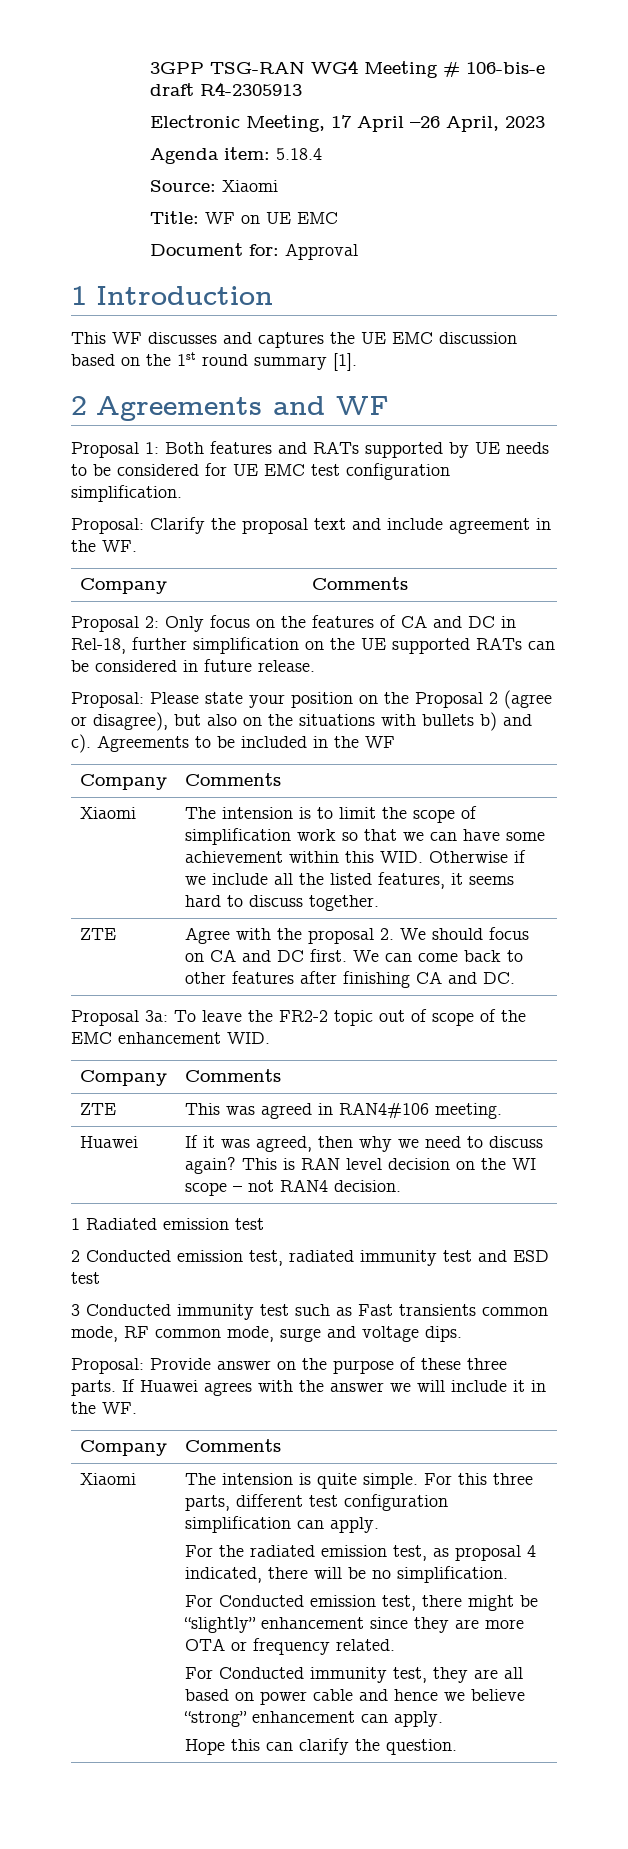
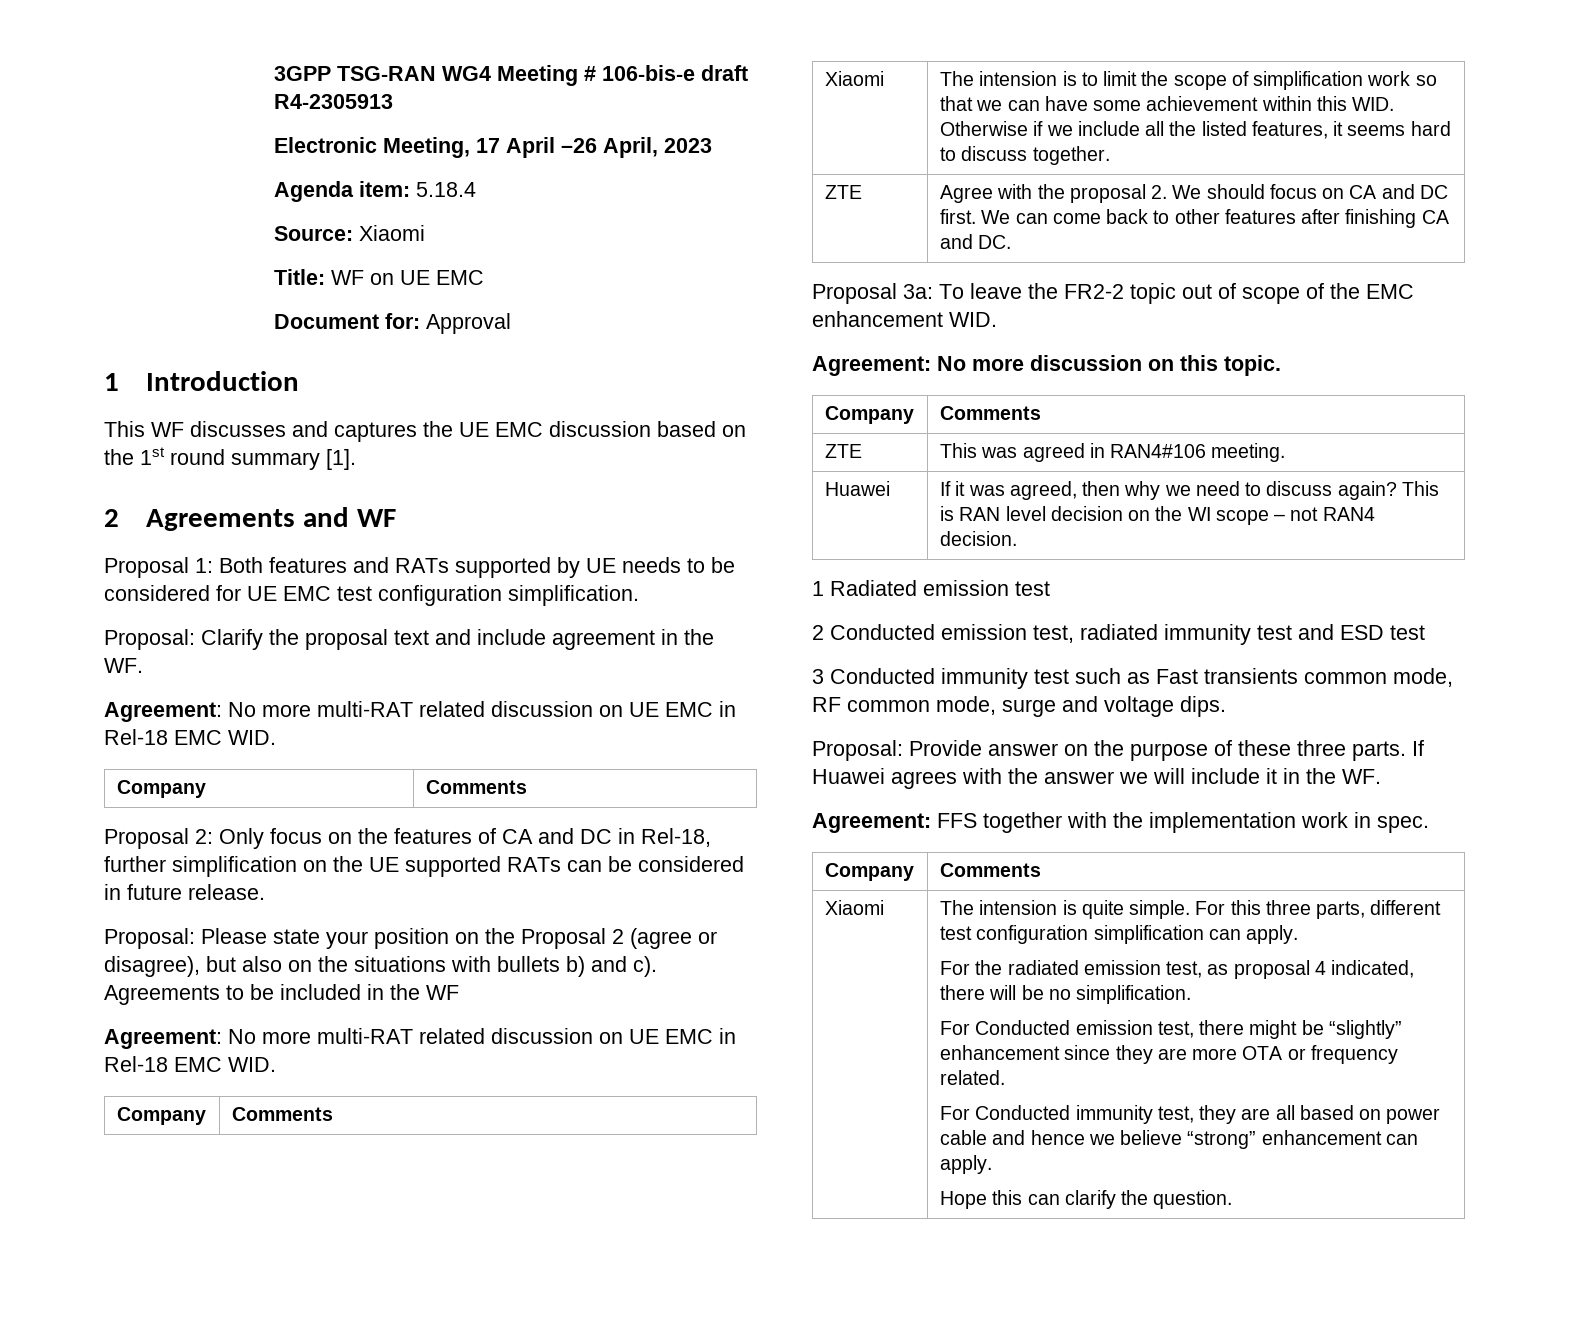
(137, 546) none -> [104,701,736,722] [104,729,276,745] // Agreement: No more multi-RAT related discussion on UE EMC in Rel-18 EMC WID.
(395, 742) none -> [104,1028,736,1049] [104,1056,276,1072] // Agreement: No more multi-RAT related discussion on UE EMC in Rel-18 EMC WID.
(270, 1038) none -> [812,355,1281,376] // Agreement: No more discussion on this topic.
(137, 1408) none -> [812,812,1429,833] // Agreement: FFS together with the implementation work in spec.

